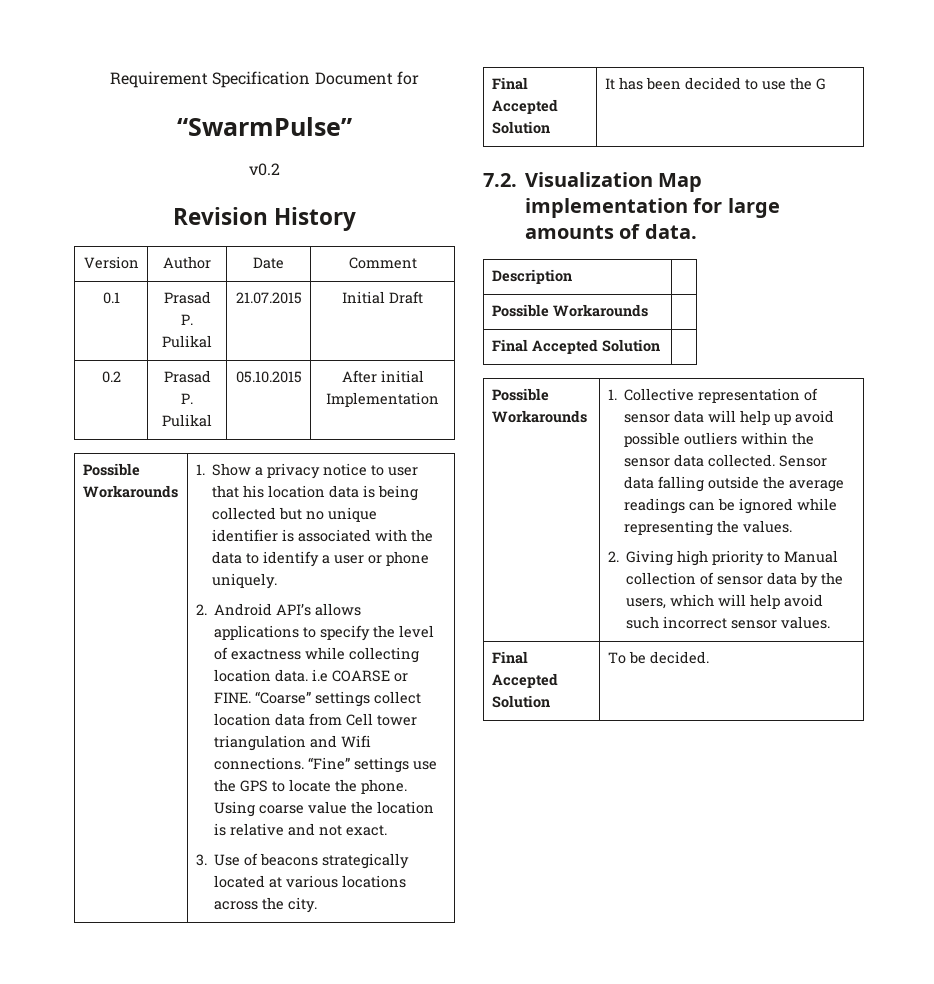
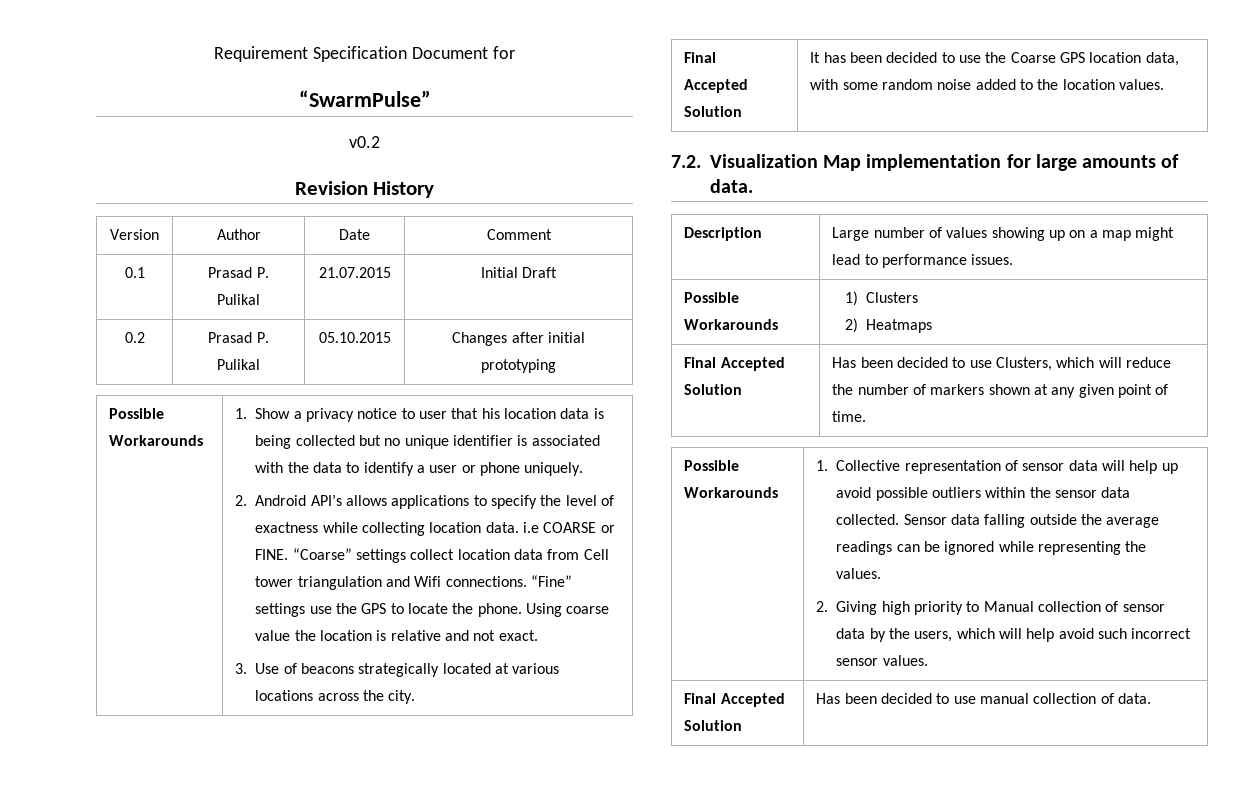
[341,370,424,383] [326,392,439,407] After initial Implementation -> [452,332,585,346] [481,359,556,373] Changes after initial prototyping
[815,78,826,90] G -> [1010,52,1179,66] [810,79,1164,90] Coarse GPS location data, with some random noise added to the location values.
[491,304,648,317] [491,339,660,354] // Possible Workarounds | // Final Accepted Solution | -> [832,227,1175,241] [832,254,1014,268] [684,292,740,303] [684,319,779,330] [845,291,919,306] [845,318,933,333] [684,357,785,371] [684,384,743,395] [832,357,1171,371] [832,384,1169,398] [832,411,867,422] Large number of values showing up on a map might lead to performance issues. // Possible Workarounds | 1) Clusters // 2) Heatmaps // Final Accepted Solution | Has been decided to use Clusters, which will reduce the number of markers shown at any given point of time.
[607,651,709,664] To be decided. -> [816,693,1151,704] Has been decided to use manual collection of data.

